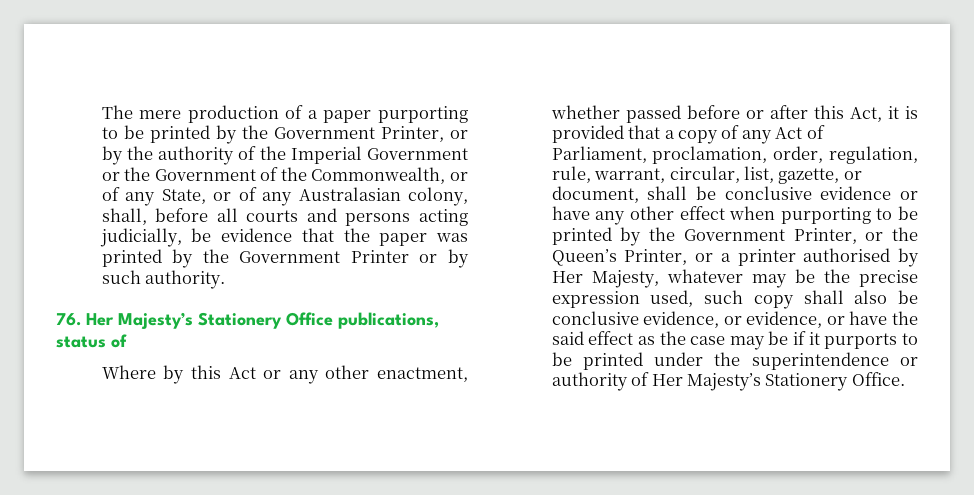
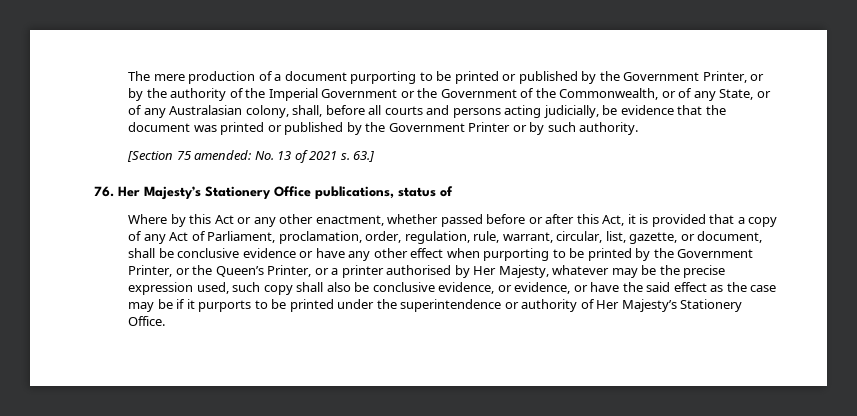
[323,106,468,123] [101,125,210,143] paper purporting to be printed -> [284,71,578,84] document purporting to be printed or published
[379,233,428,246] paper -> [128,122,191,132] document
(162, 258) none -> [267,122,344,135] or published
(226, 279) none -> [127,150,375,163] // [Section 75 amended: No. 13 of 2021 s. 63.]

